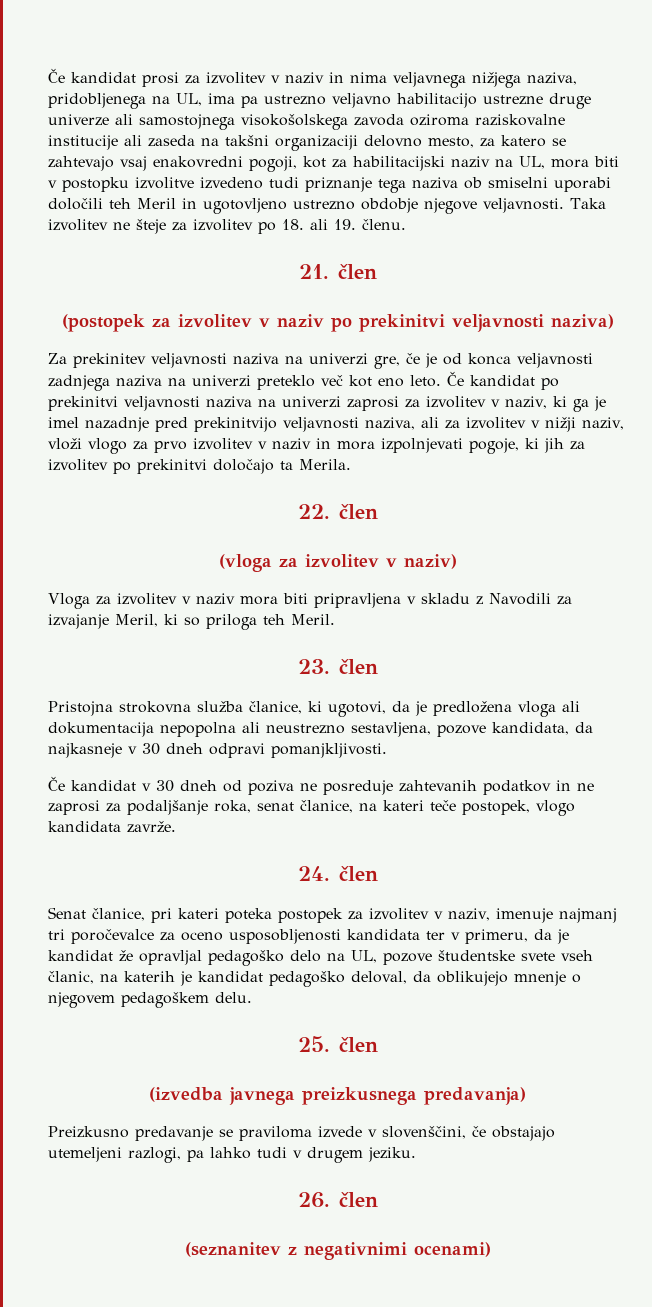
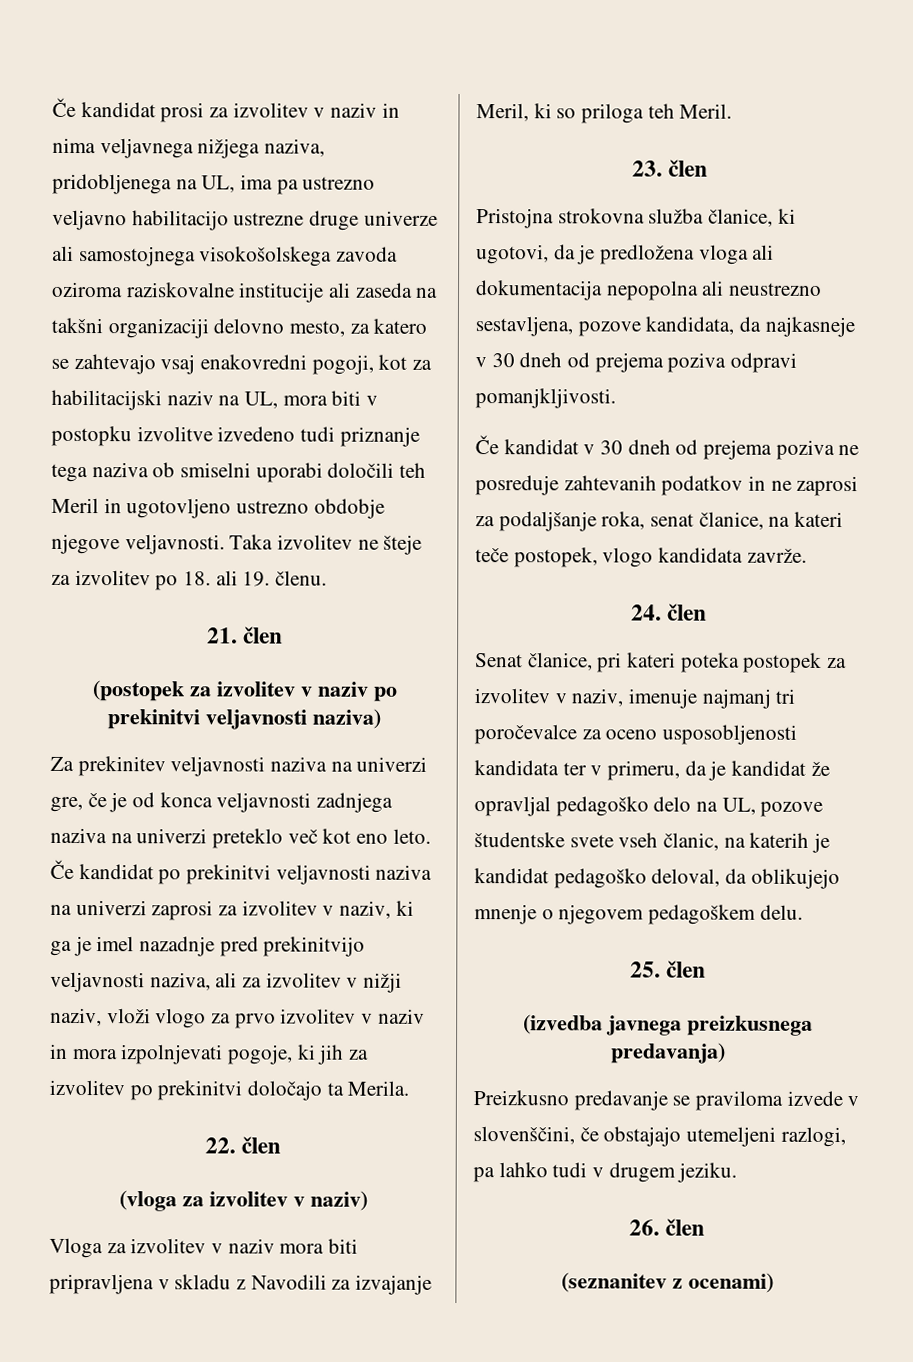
(203, 748) none -> [567,352,727,373] od prejema poziva
(242, 786) none -> [703,439,773,460] prejema
[303,1242,407,1260] negativnimi -> (683, 1283) none

